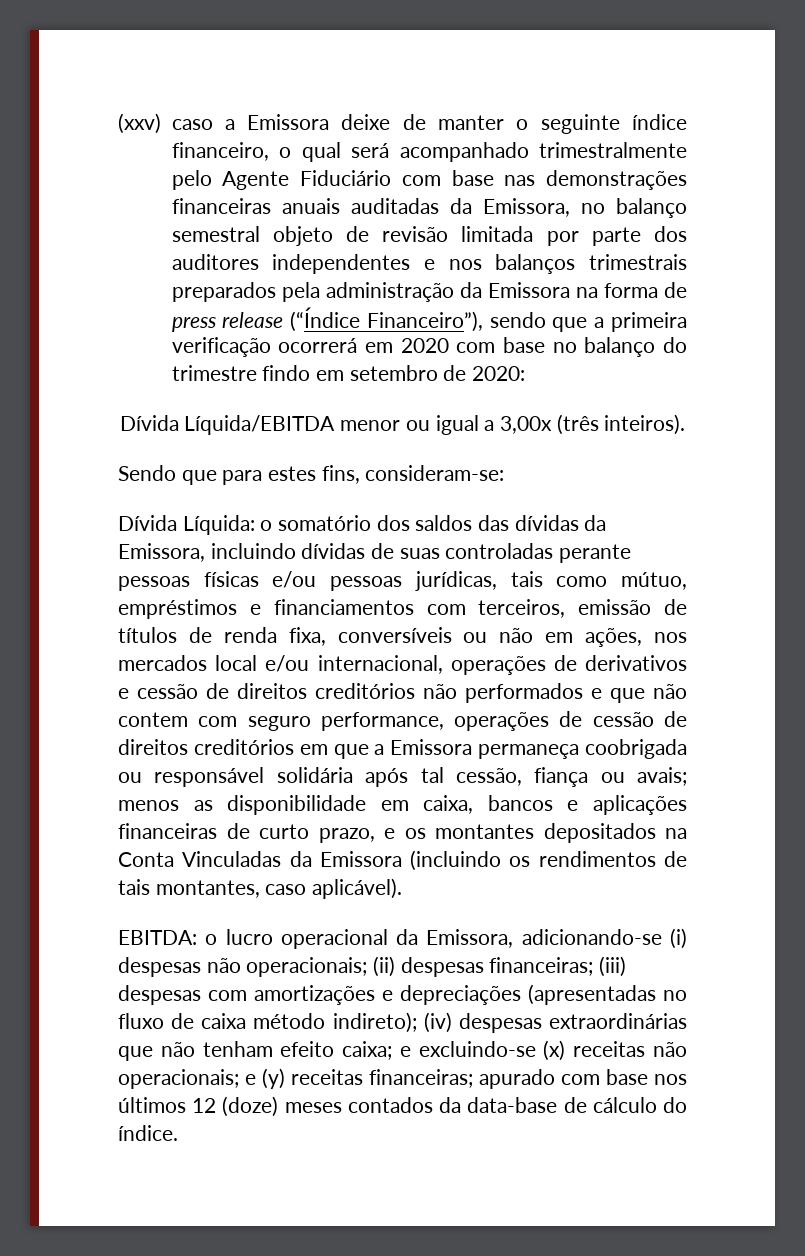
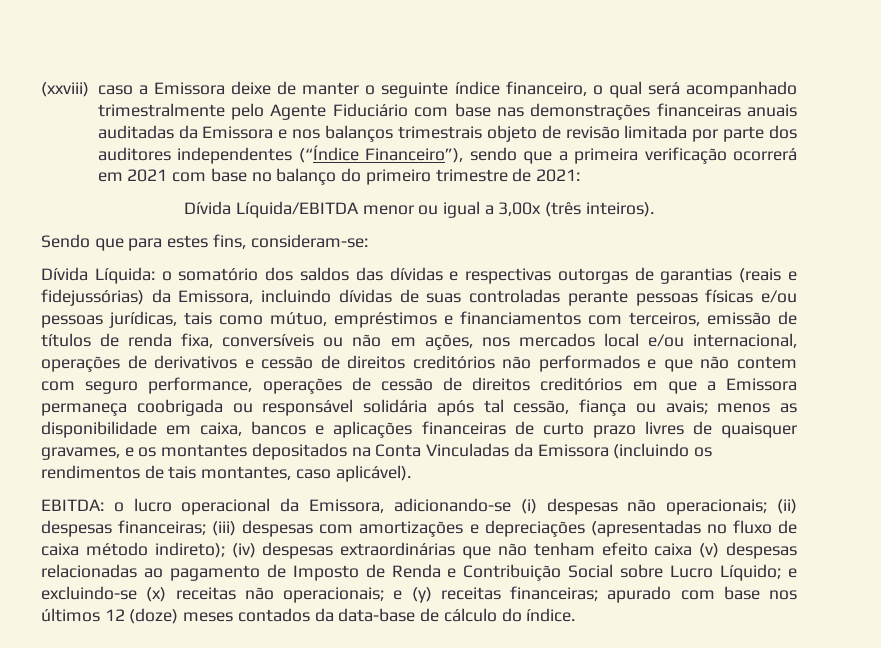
[118,113,161,134] (xxv) -> [41,82,89,97] (xxviii)
[482,198,687,218] [171,226,260,242] Emissora, no balanço semestral -> [202,125,482,142] Emissora e nos balanços trimestrais
[423,254,687,274] [171,282,687,302] [171,312,284,332] e nos balanços trimestrais preparados pela administração da Emissora na forma de press release -> (293, 155) none
[400,338,449,353] 2020 -> [127,169,168,182] 2021
[171,365,525,381] trimestre findo em setembro de 2020: -> [365,168,581,185] primeiro trimestre de 2021:
(579, 523) none -> [449,267,798,284] [41,289,144,306] e respectivas outorgas de garantias (reais e fidejussórias)
[318,828,375,843] prazo, -> [592,421,797,438] [41,447,120,460] prazo livres de quaisquer gravames,
[342,1041,393,1060] caixa; -> [654,542,798,559] [41,564,782,581] caixa (v) despesas relacionadas ao pagamento de Imposto de Renda e Contribuição Social sobre Lucro Líquido;

